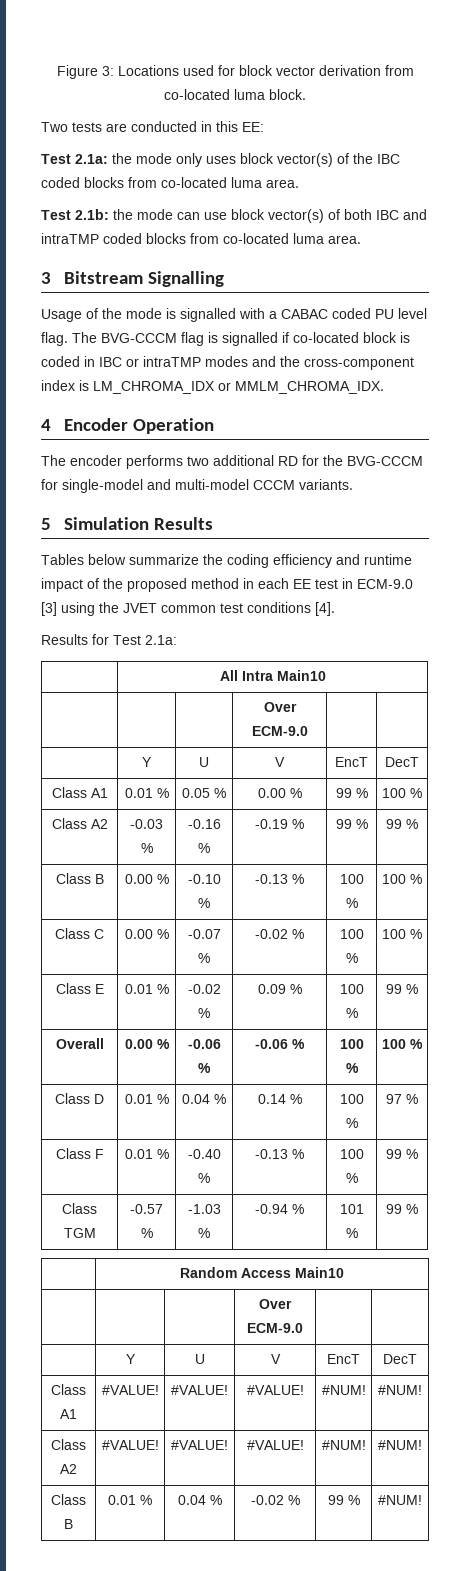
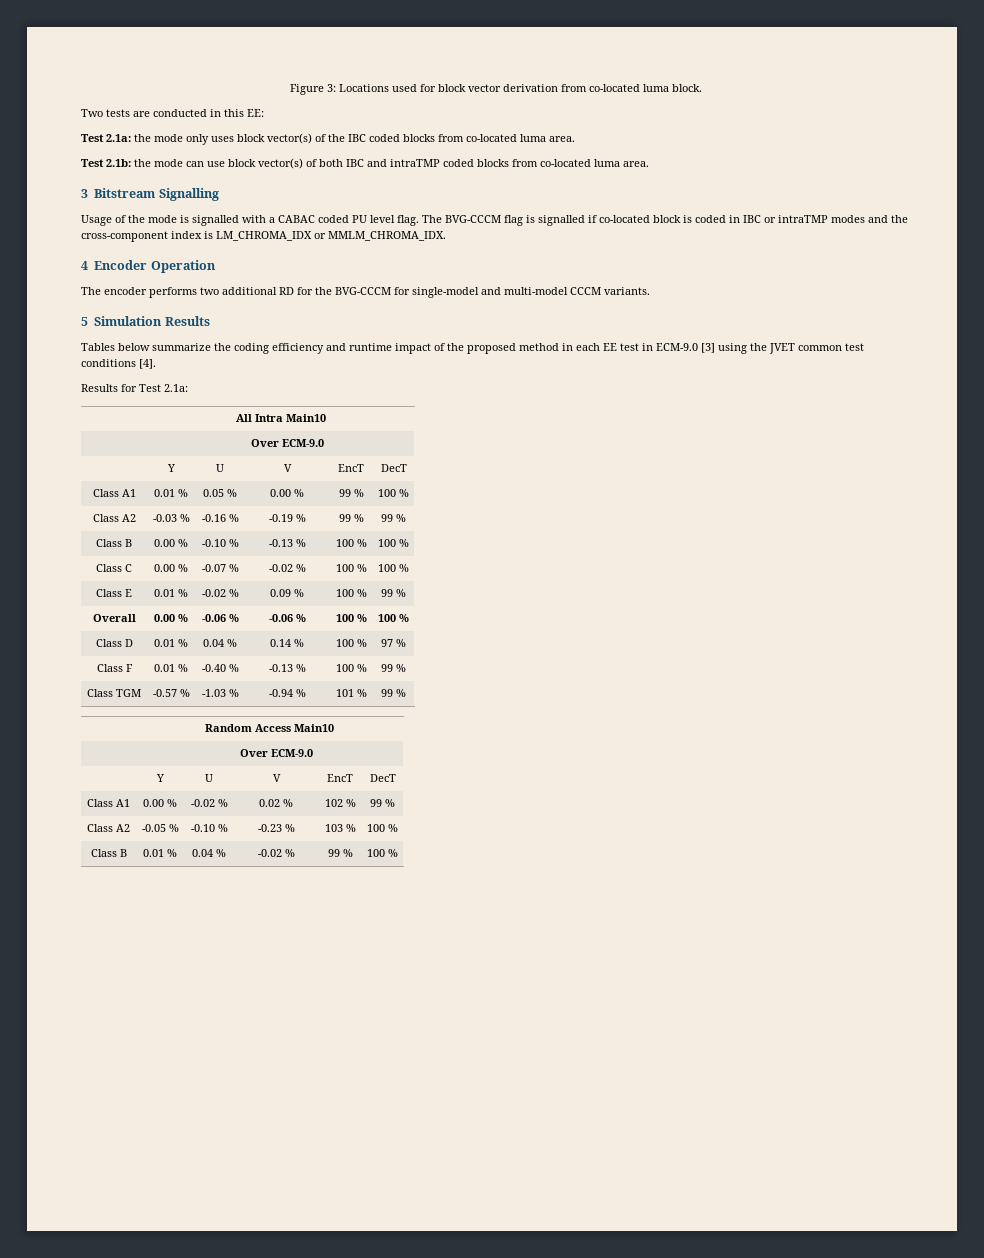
[101,1385,159,1395] [171,1385,228,1395] [246,1385,304,1395] [321,1385,366,1395] [378,1385,422,1395] [51,1439,86,1450] [60,1464,77,1474] [101,1440,159,1450] [171,1440,228,1450] [246,1440,304,1450] [321,1440,366,1450] [378,1440,422,1450] #VALUE! | #VALUE! | #VALUE! | #NUM! | #NUM! // Class A2 | #VALUE! | #VALUE! | #VALUE! | #NUM! | #NUM! -> [143,799,177,807] [190,799,228,807] [259,799,293,807] [324,799,356,807] [370,799,395,807] [87,824,130,832] [141,824,179,832] [190,824,228,832] [257,824,295,832] [324,824,356,832] [367,824,398,832] 0.00 % | -0.02 % | 0.02 % | 102 % | 99 % // Class A2 | -0.05 % | -0.10 % | -0.23 % | 103 % | 100 %
[378,1495,422,1505] #NUM! -> [367,849,398,857] 100 %

